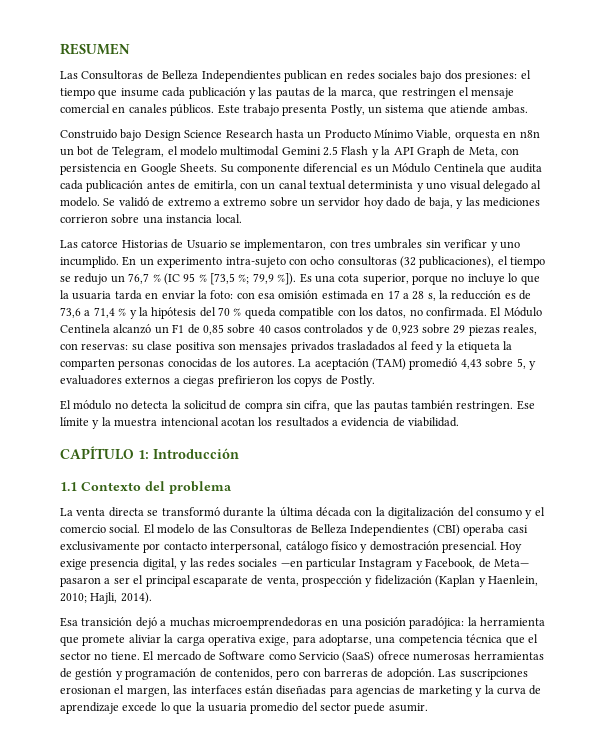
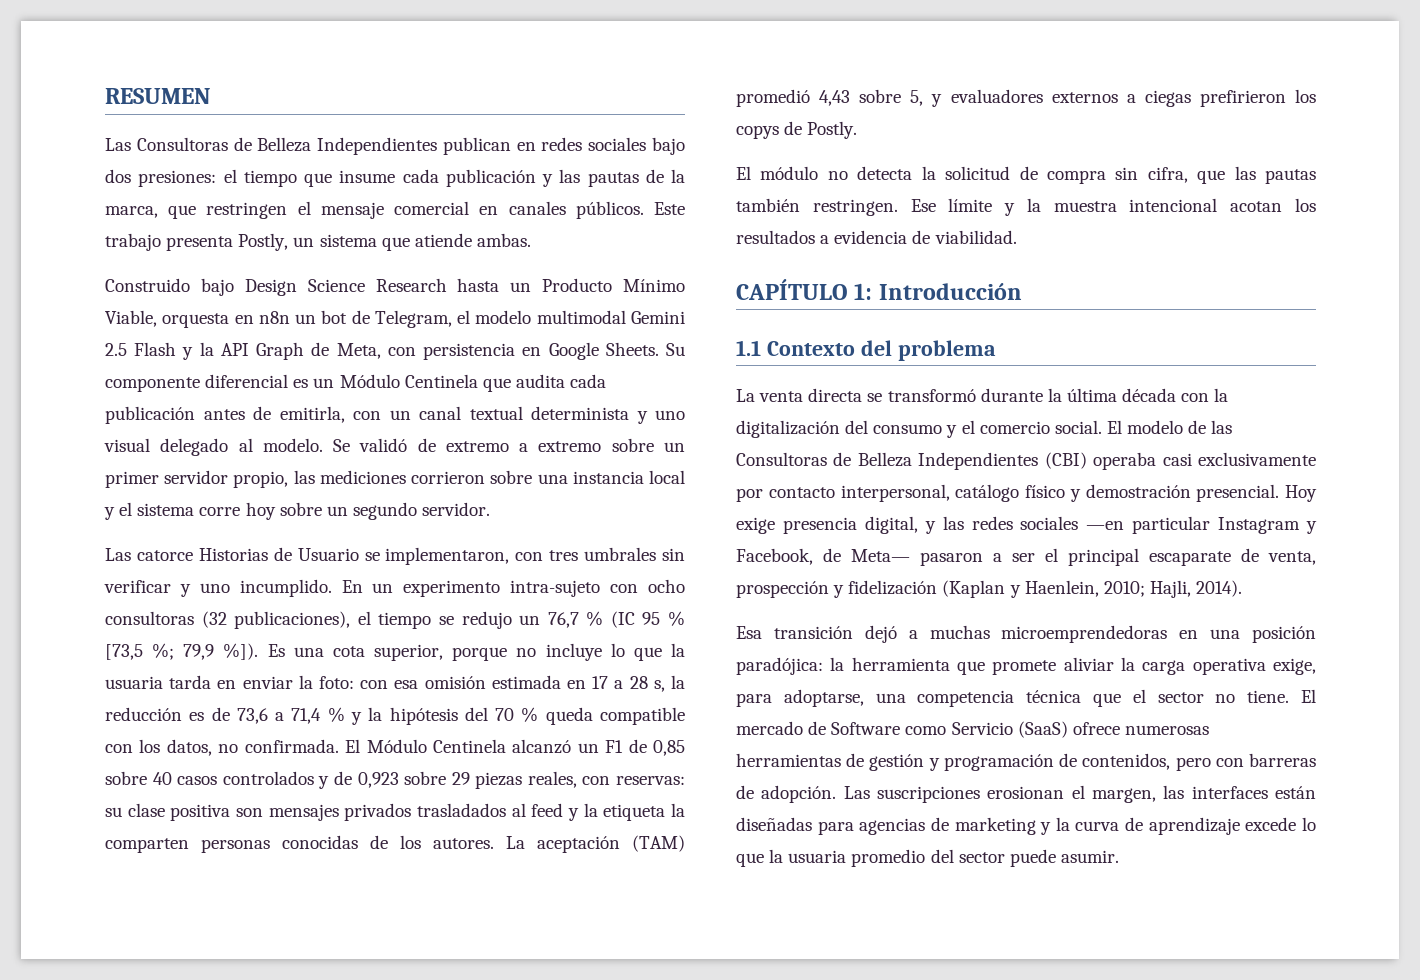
[318,197,464,209] servidor hoy dado de baja, y -> [105,470,289,488] primer servidor propio,
[215,214,242,223] local. -> [649,470,685,484] [104,502,491,520] local y el sistema corre hoy sobre un segundo servidor.

